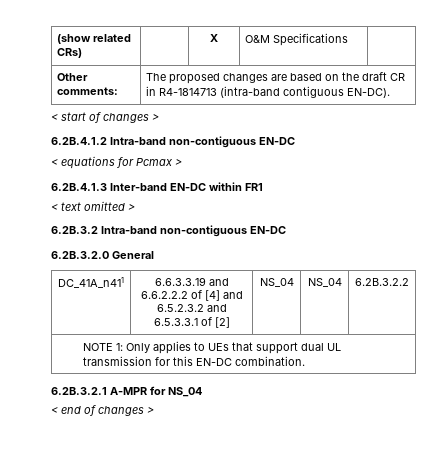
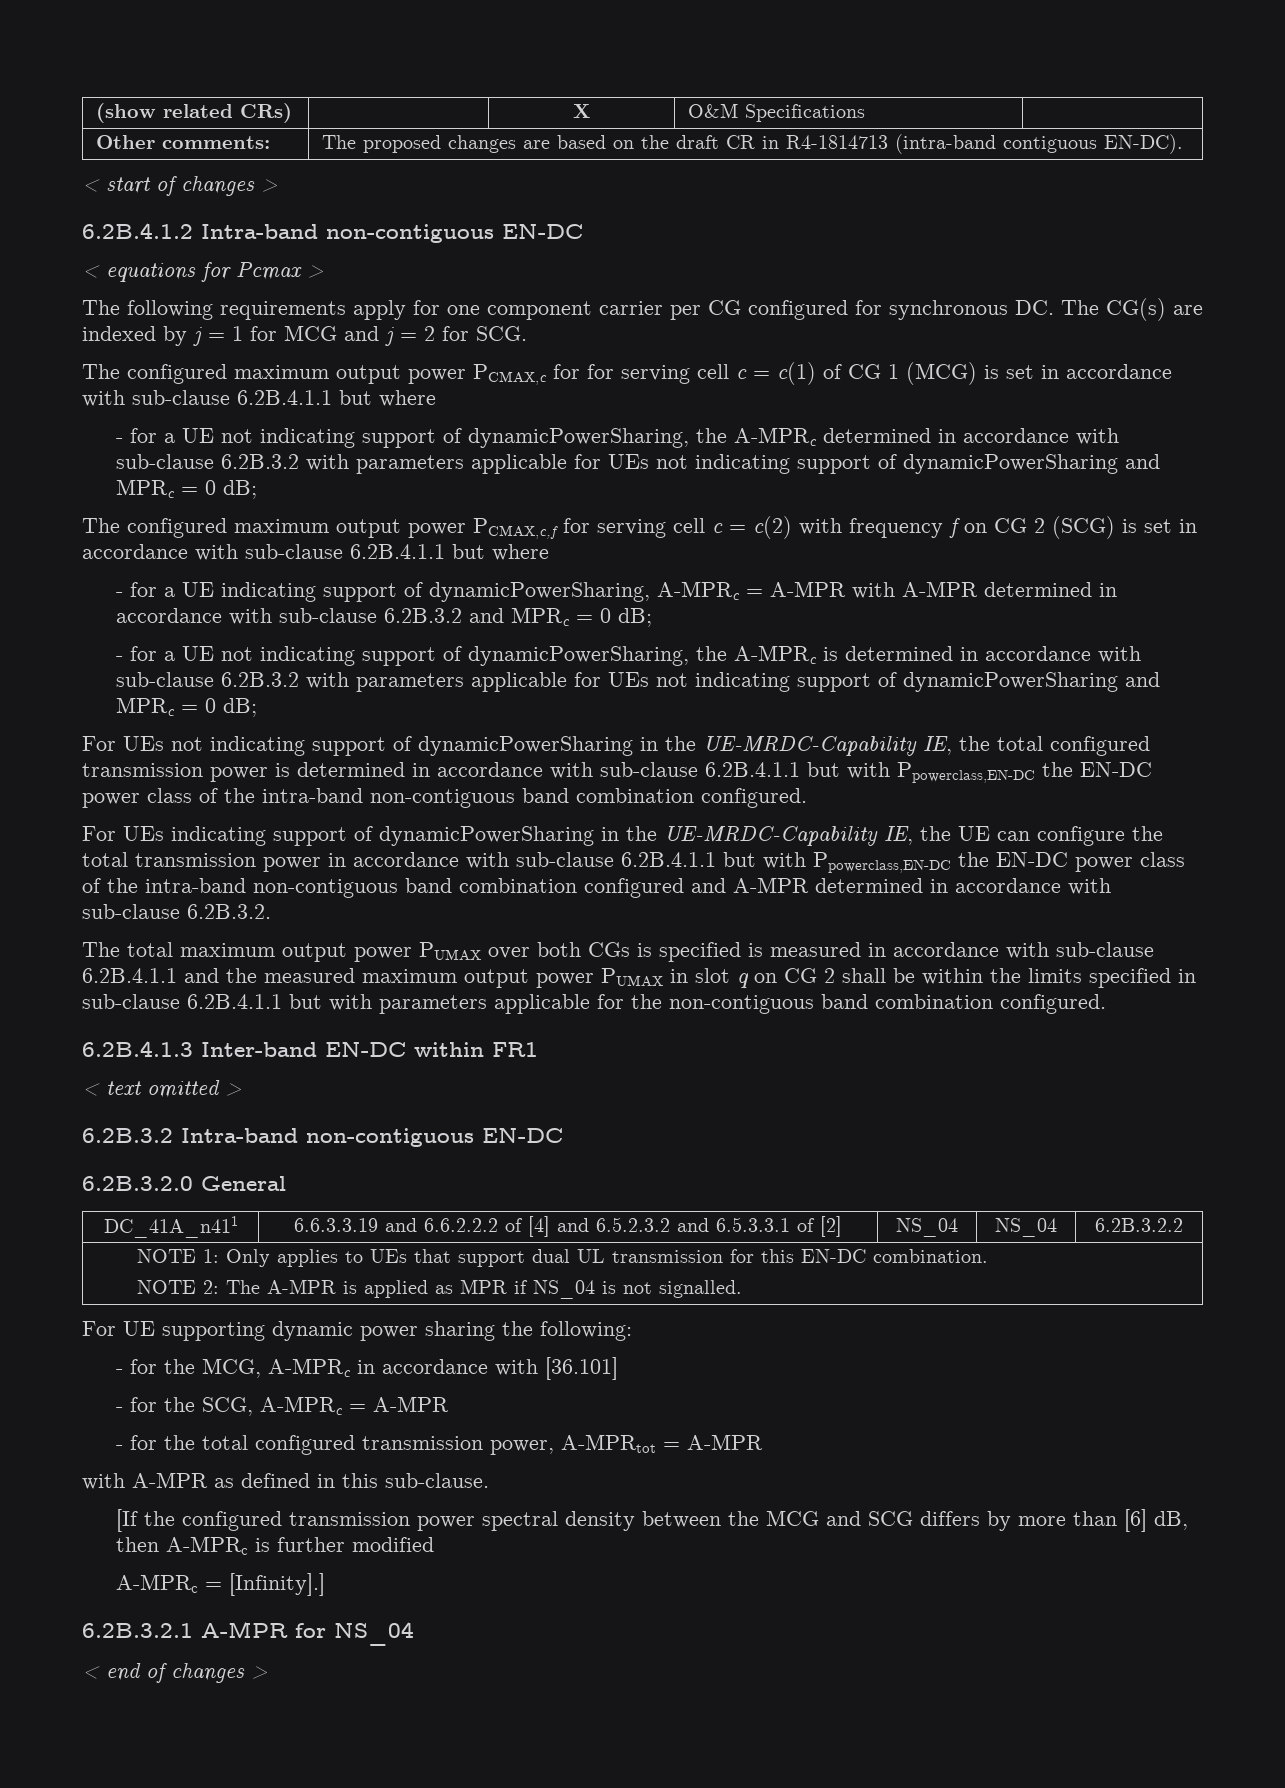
(182, 162) none -> [82,298,1203,321] [82,325,527,346] [82,362,1172,385] [82,390,436,407] [115,427,1119,448] [115,454,1160,474] [115,479,257,499] [82,516,1197,539] [82,544,549,561] [115,581,1117,602] [115,607,652,627] [115,645,1141,666] [115,672,1160,692] [115,697,257,717] [82,736,1150,756] [82,762,1152,783] [82,788,807,808] [82,826,1163,846] [82,852,1185,873] [82,877,1111,898] [82,904,271,919] [82,942,1154,962] [82,968,1196,989] [82,994,1106,1014] // The following requirements apply for one component carrier per CG configured for synchronous DC. The CG(s) are indexed by j = 1 for MCG and j = 2 for SCG. // The configured maximum output power PCMAX,c for for serving cell c = c(1) of CG 1 (MCG) is set in accordance with sub-clause 6.2B.4.1.1 but where // - for a UE not indicating support of dynamicPowerSharing, the A-MPRc determined in accordance with sub-clause 6.2B.3.2 with parameters applicable for UEs not indicating support of dynamicPowerSharing and MPRc = 0 dB; // The configured maximum output power PCMAX,c,f for serving cell c = c(2) with frequency f on CG 2 (SCG) is set in accordance with sub-clause 6.2B.4.1.1 but where // - for a UE indicating support of dynamicPowerSharing, A-MPRc = A-MPR with A-MPR determined in accordance with sub-clause 6.2B.3.2 and MPRc = 0 dB; // - for a UE not indicating support of dynamicPowerSharing, the A-MPRc is determined in accordance with sub-clause 6.2B.3.2 with parameters applicable for UEs not indicating support of dynamicPowerSharing and MPRc = 0 dB; // For UEs not indicating support of dynamicPowerSharing in the UE-MRDC-Capability IE, the total configured transmission power is determined in accordance with sub-clause 6.2B.4.1.1 but with Ppowerclass,EN-DC the EN-DC power class of the intra-band non-contiguous band combination configured. // For UEs indicating support of dynamicPowerSharing in the UE-MRDC-Capability IE, the UE can configure the total transmission power in accordance with sub-clause 6.2B.4.1.1 but with Ppowerclass,EN-DC the EN-DC power class of the intra-band non-contiguous band combination configured and A-MPR determined in accordance with sub-clause 6.2B.3.2. // The total maximum output power PUMAX over both CGs is specified is measured in accordance with sub-clause 6.2B.4.1.1 and the measured maximum output power PUMAX in slot q on CG 2 shall be within the limits specified in sub-clause 6.2B.4.1.1 but with parameters applicable for the non-contiguous band combination configured.
(306, 361) none -> [136,1279,742,1299] [82,1321,632,1341] [115,1357,618,1380] [115,1396,449,1416] [115,1434,763,1455] [82,1472,489,1490] [115,1509,1188,1532] [115,1536,434,1555] [115,1573,325,1596] // NOTE 2: The A-MPR is applied as MPR if NS_04 is not signalled. // For UE supporting dynamic power sharing the following: // - for the MCG, A-MPRc in accordance with [36.101] // - for the SCG, A-MPRc = A-MPR // - for the total configured transmission power, A-MPRtot = A-MPR // with A-MPR as defined in this sub-clause. // [If the configured transmission power spectral density between the MCG and SCG differs by more than [6] dB, then A-MPRc is further modified // A-MPRc = [Infinity].]

